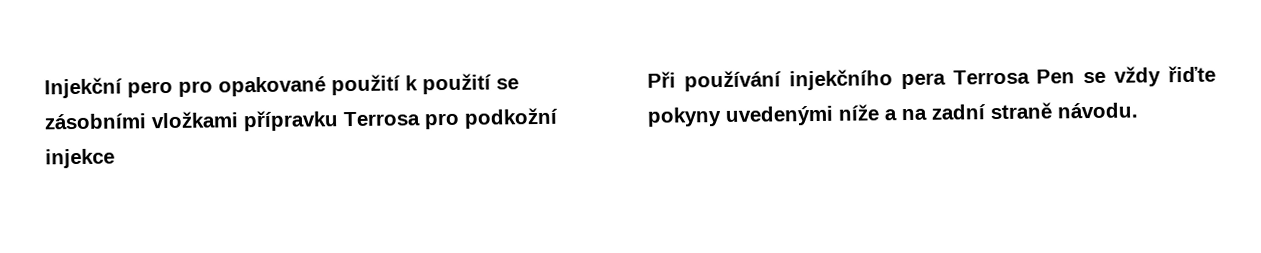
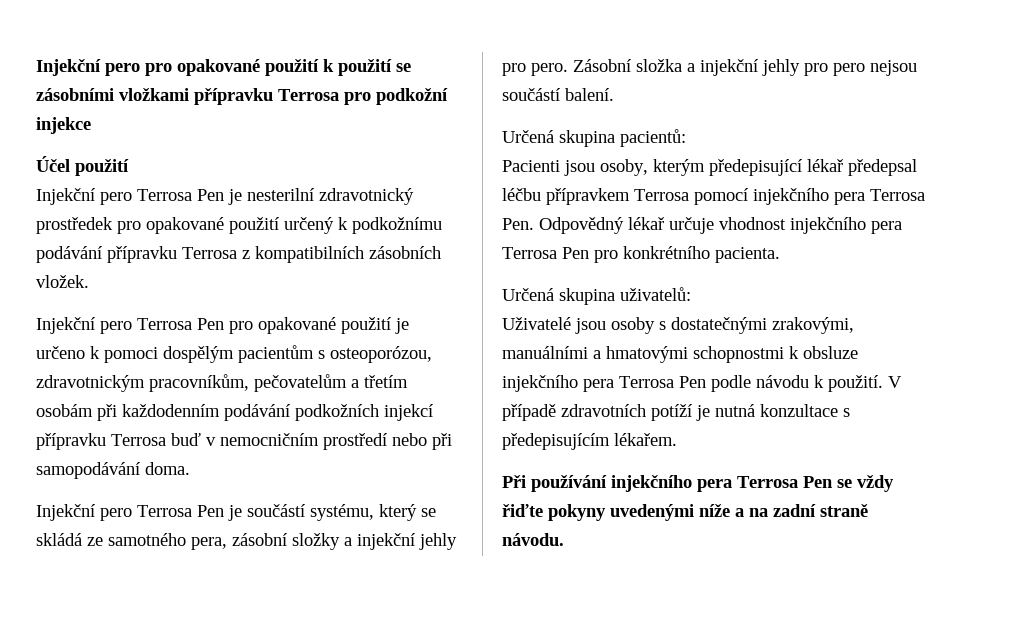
(115, 158) none -> [36,156,129,176] [36,188,414,205] [36,217,442,234] [36,246,441,263] [36,275,89,288] [36,317,409,334] [36,345,432,363] [36,374,408,392] [36,404,433,421] [36,433,452,450] [36,462,190,479] [36,504,436,521] [36,533,457,550] [502,59,917,76] [502,88,614,101] [502,129,686,147] [502,159,917,176] [502,188,925,205] [502,217,902,234] [502,246,780,263] [502,287,691,305] [502,317,854,334] [502,346,858,363] [502,375,902,392] [502,404,850,421] [502,433,677,450] // Účel použití // Injekční pero Terrosa Pen je nesterilní zdravotnický prostředek pro opakované použití určený k podkožnímu podávání přípravku Terrosa z kompatibilních zásobních vložek. // Injekční pero Terrosa Pen pro opakované použití je určeno k pomoci dospělým pacientům s osteoporózou, zdravotnickým pracovníkům, pečovatelům a třetím osobám při každodenním podávání podkožních injekcí přípravku Terrosa buď v nemocničním prostředí nebo při samopodávání doma. // Injekční pero Terrosa Pen je součástí systému, který se skládá ze samotného pera, zásobní složky a injekční jehly pro pero. Zásobní složka a injekční jehly pro pero nejsou součástí balení. // Určená skupina pacientů: // Pacienti jsou osoby, kterým předepisující lékař předepsal léčbu přípravkem Terrosa pomocí injekčního pera Terrosa Pen. Odpovědný lékař určuje vhodnost injekčního pera Terrosa Pen pro konkrétního pacienta. // Určená skupina uživatelů: // Uživatelé jsou osoby s dostatečnými zrakovými, manuálními a hmatovými schopnostmi k obsluze injekčního pera Terrosa Pen podle návodu k použití. V případě zdravotních potíží je nutná konzultace s předepisujícím lékařem.

